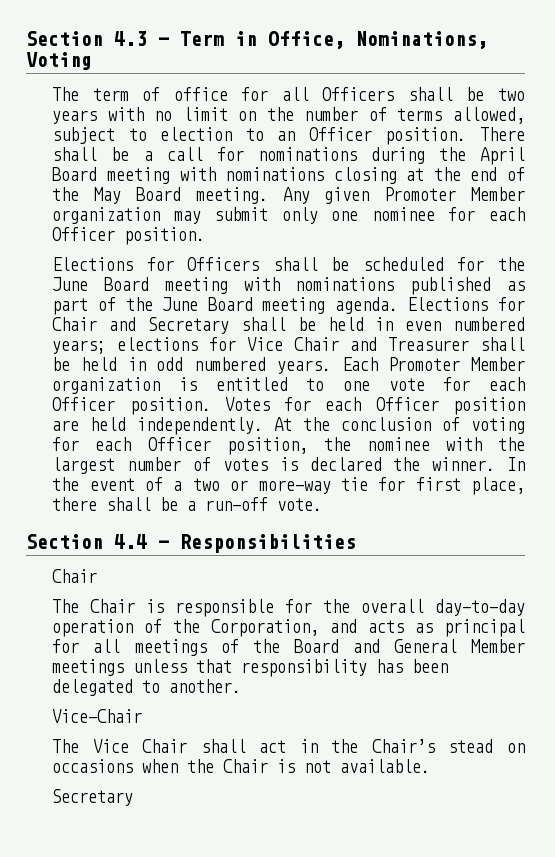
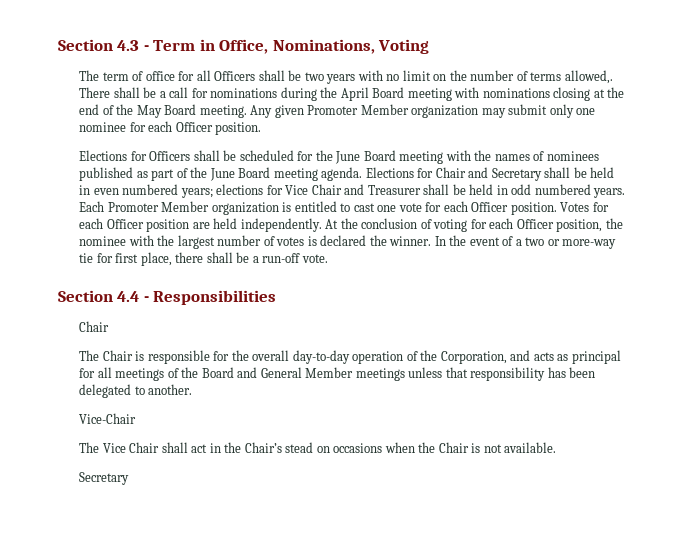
[453,107,525,124] [52,127,467,145] allowed, subject to election to an Officer position. -> [564,70,613,84] allowed,.
[295,277,395,291] nominations -> [474,150,599,161] the names of nominees
(325, 384) none -> [353,203,375,212] cast

